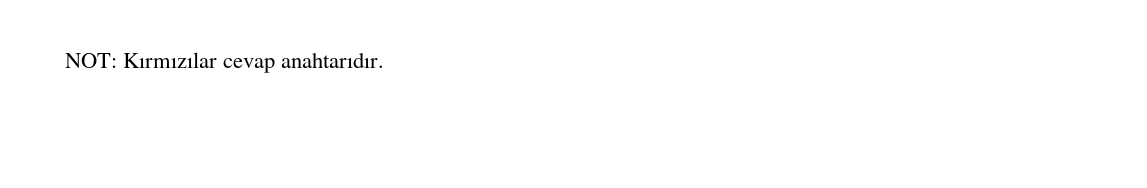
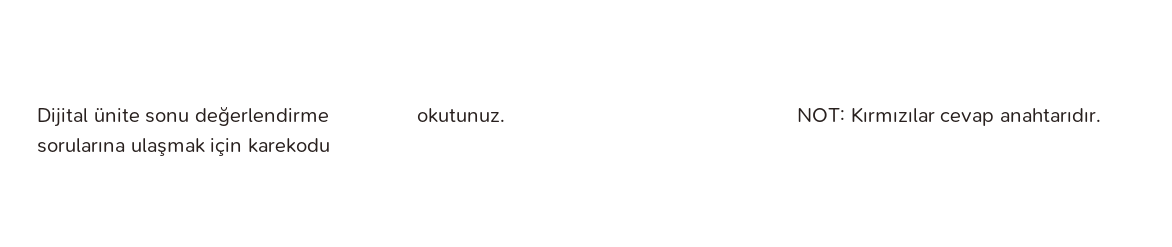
(65, 60) none -> [37,106,329,127] [37,138,330,156] [417,108,505,123] Dijital ünite sonu değerlendirme sorularına ulaşmak için karekodu okutunuz. //

